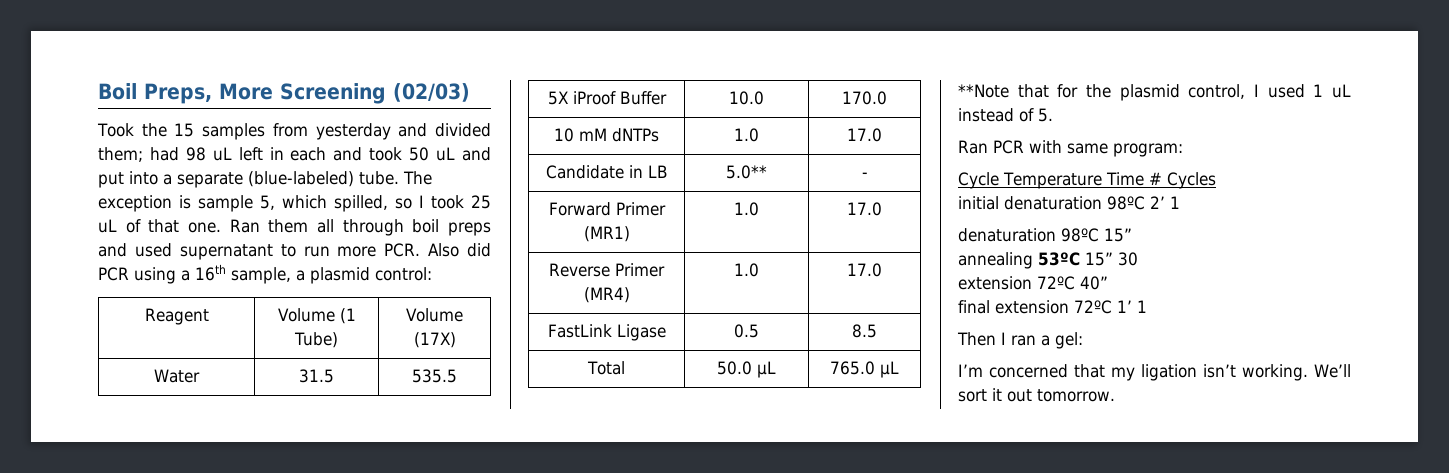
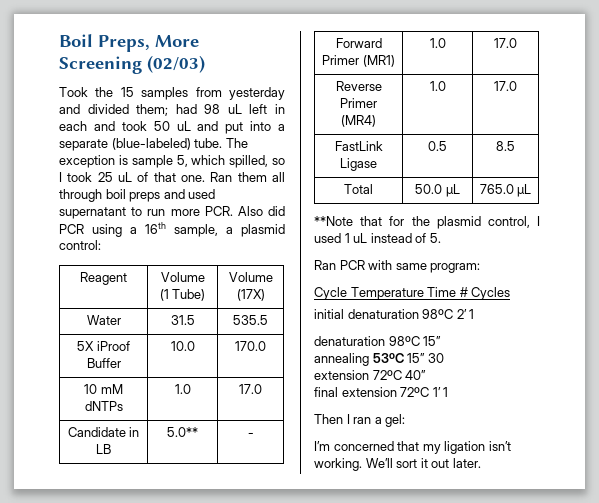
[1037,389,1115,402] tomorrow. -> [452,458,481,468] later.

